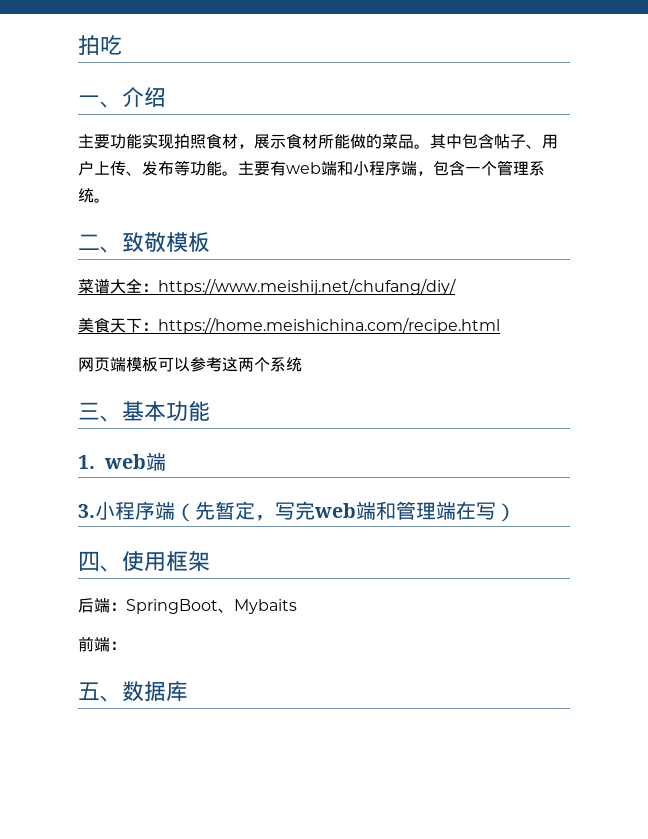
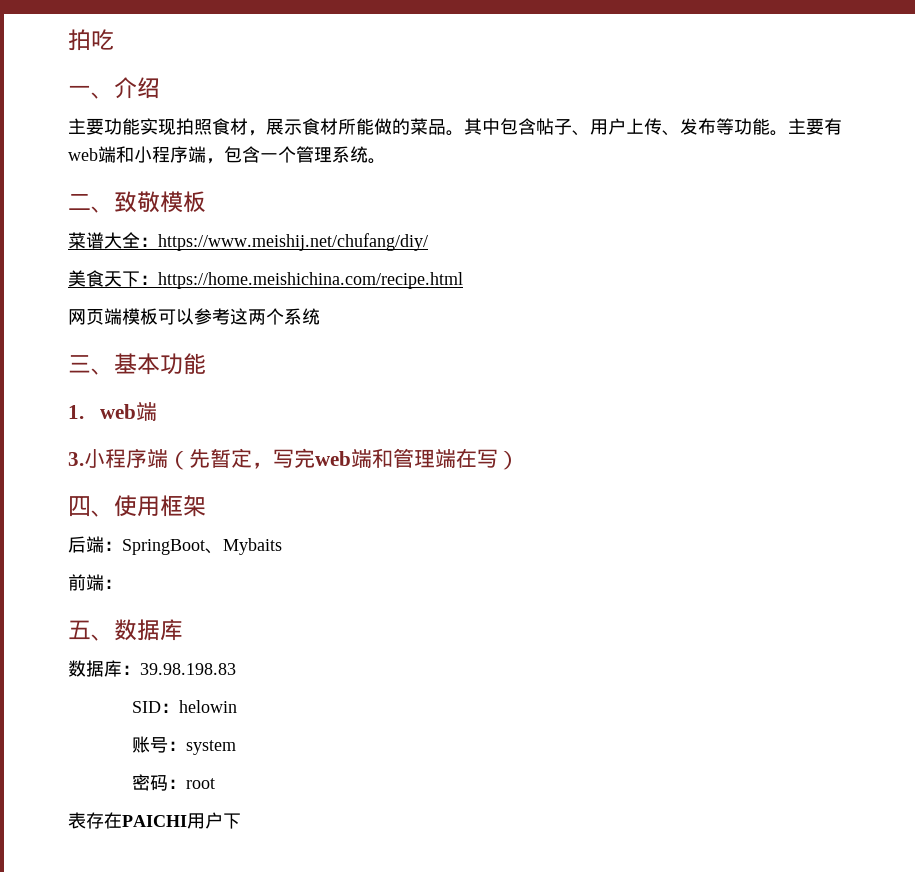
(188, 691) none -> [68,660,236,677] [132,700,238,713] [132,736,237,755] [132,774,216,791] [68,812,241,829] // 数据库：39.98.198.83 // SID：helowin // 账号：system // 密码：root // 表存在PAICHI用户下

